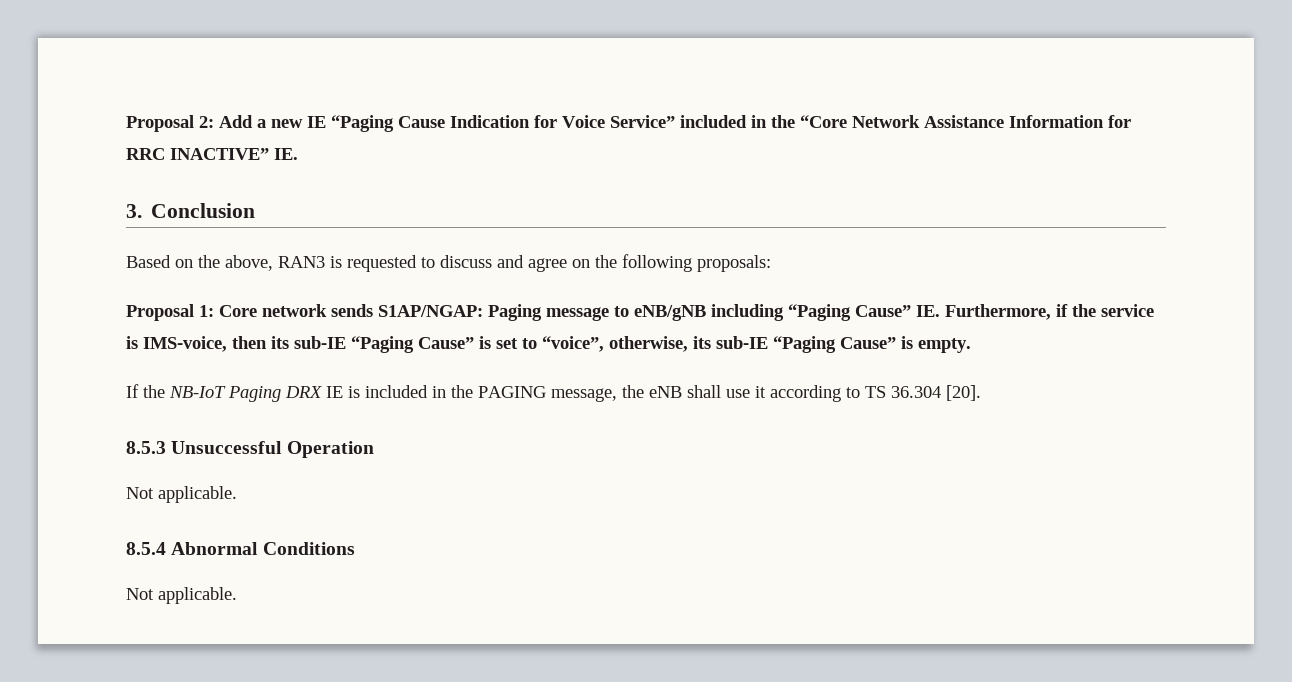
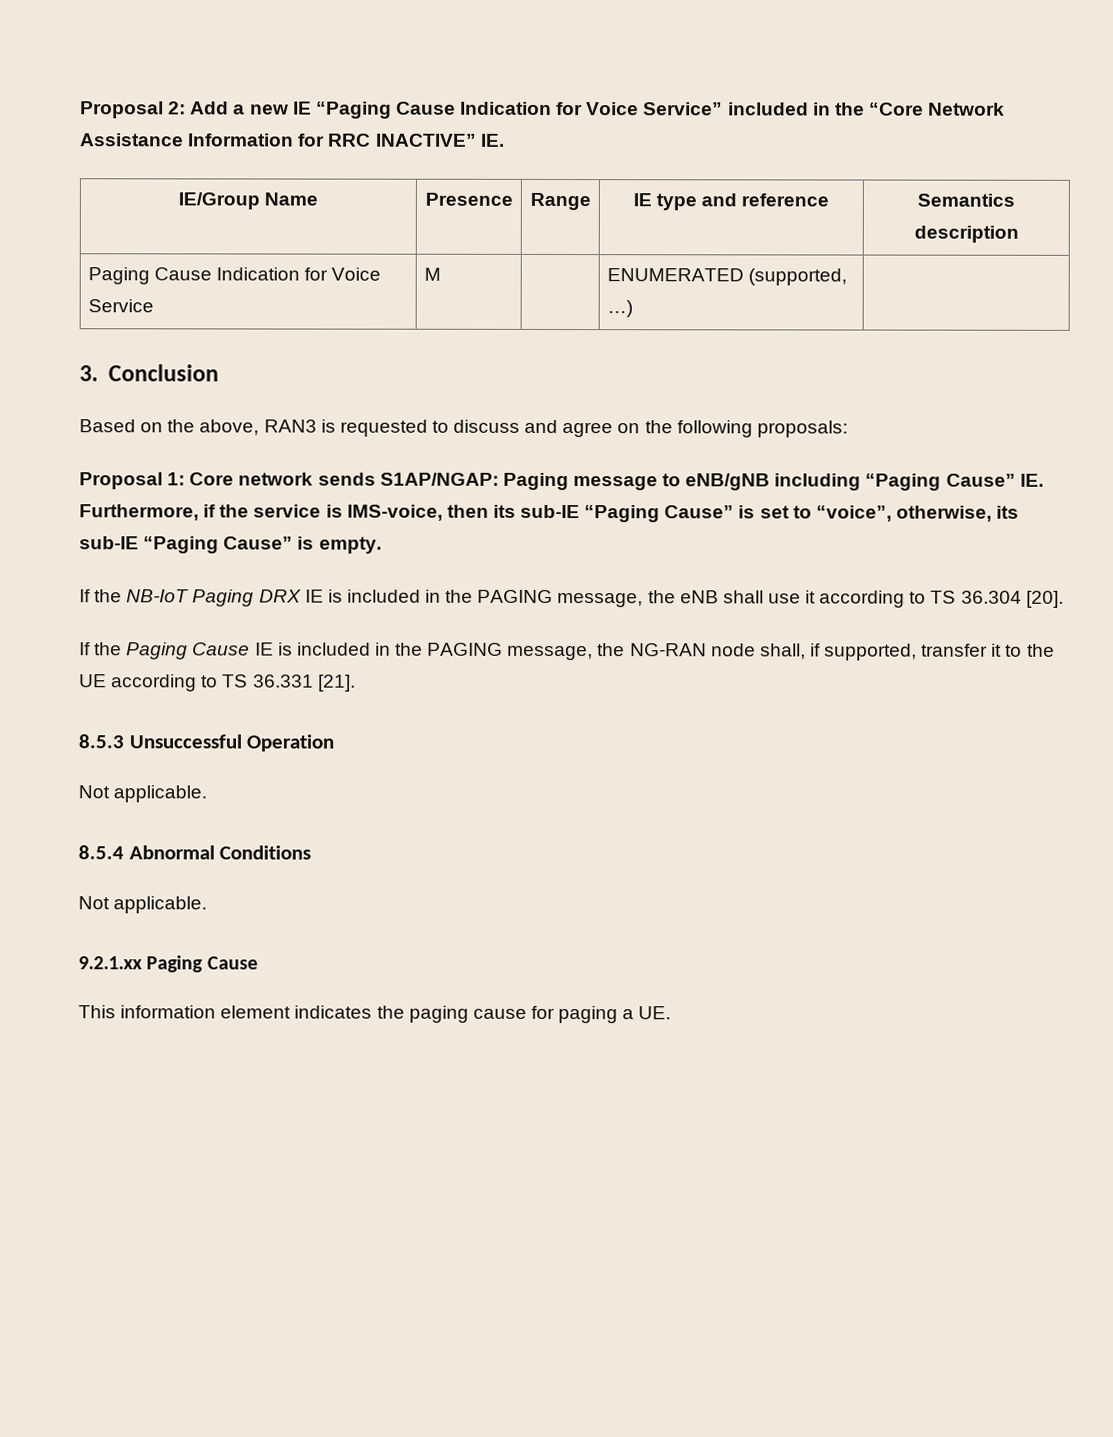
(298, 154) none -> [177,192,319,210] [424,192,513,206] [529,192,591,211] [632,193,830,211] [917,193,1015,207] [913,225,1019,243] [87,267,382,285] [87,299,154,313] [423,267,441,281] [606,268,847,286] [606,300,633,318] // IE/Group Name | Presence | Range | IE type and reference | Semantics description // Paging Cause Indication for Voice Service | M | | ENUMERATED (supported, …) |
(981, 393) none -> [79,642,1055,661] [79,674,356,692] // If the Paging Cause IE is included in the PAGING message, the NG-RAN node shall, if supported, transfer it to the UE according to TS 36.331 [21].
(237, 595) none -> [78,955,258,973] [78,1005,672,1024] // 9.2.1.xx Paging Cause // This information element indicates the paging cause for paging a UE.

